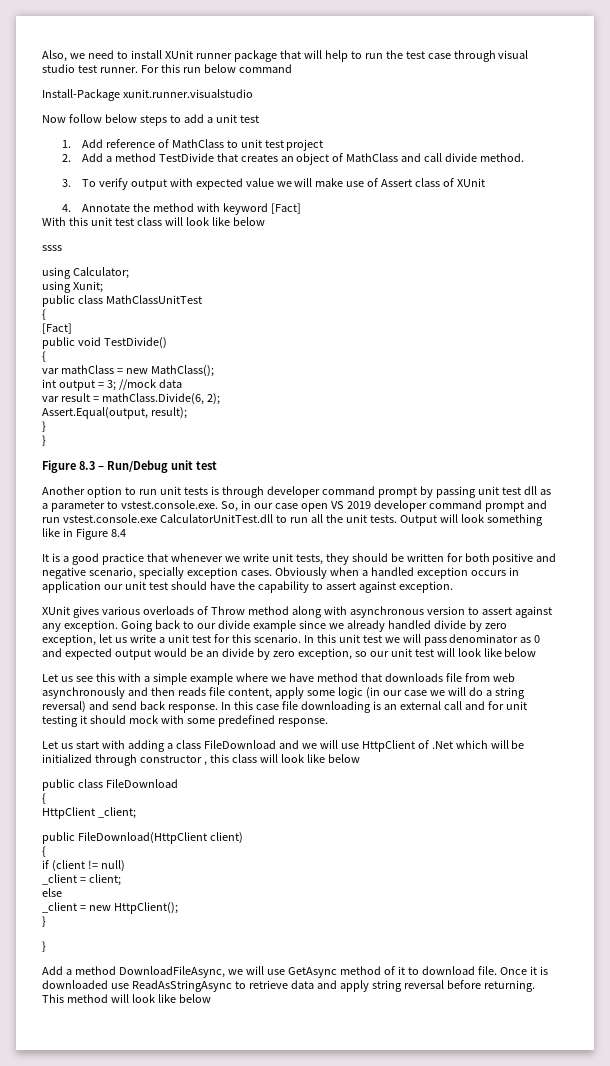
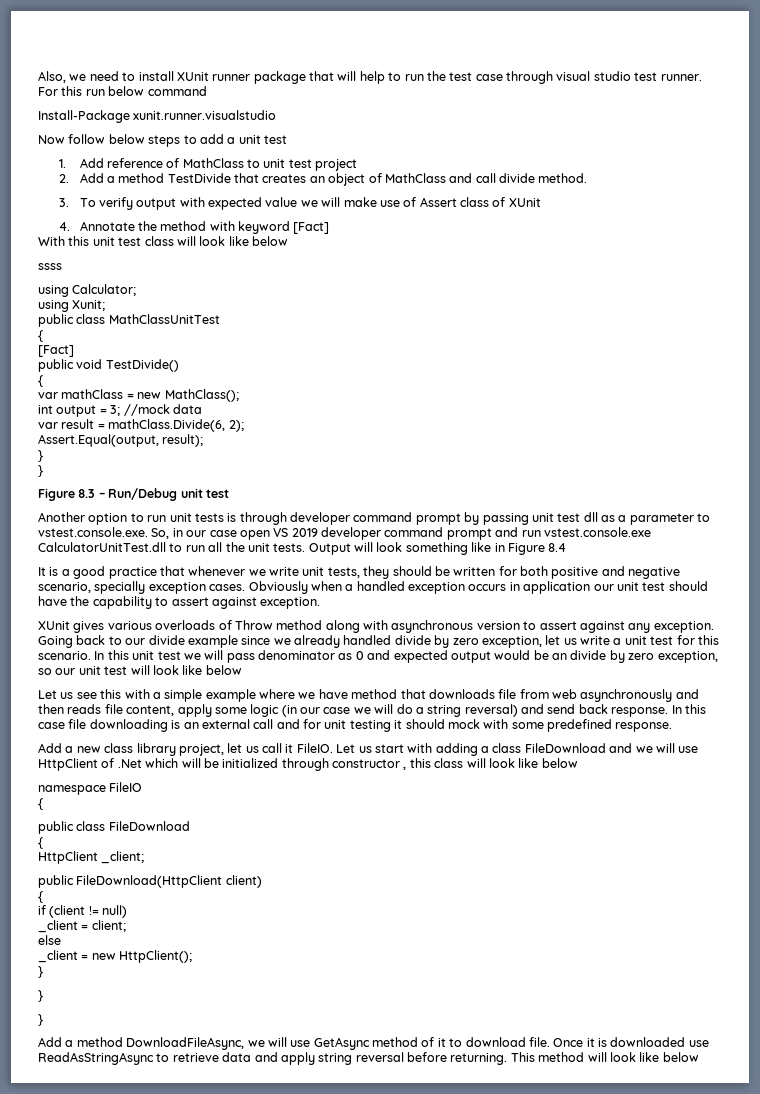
(328, 722) none -> [38,743,333,756] Add a new class library project, let us call it FileIO.
(360, 758) none -> [38,782,143,795] [38,798,43,810] // namespace FileIO // {
(46, 946) none -> [38,1014,43,1026] // }

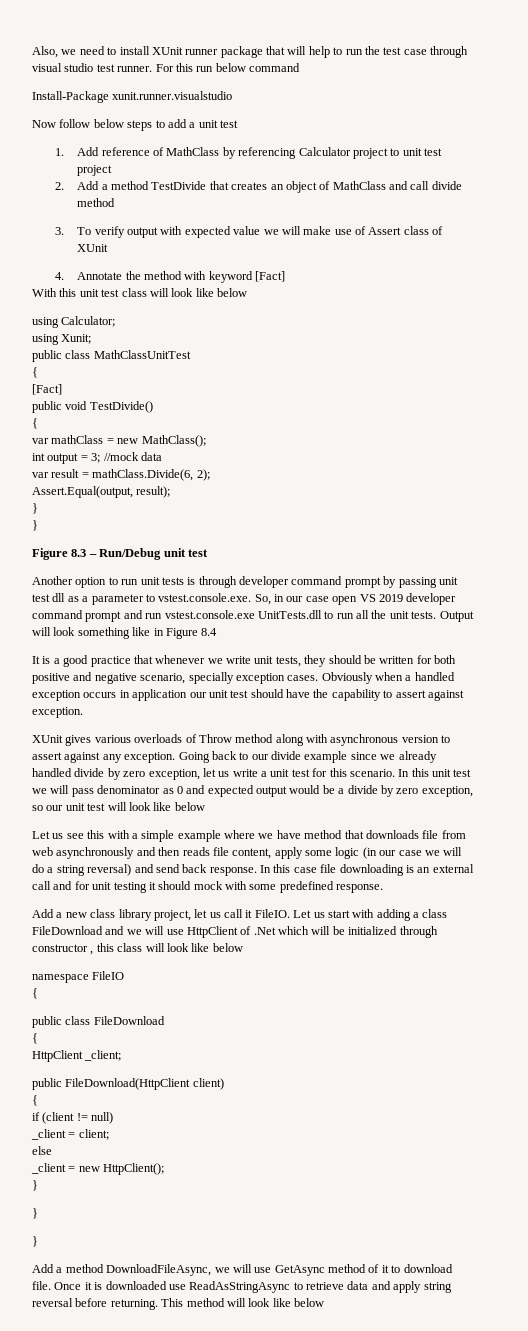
(244, 163) none -> [222,147,388,159] by referencing Calculator project
[538,173,588,183] method. -> [77,198,116,207] method
[38,263,62,270] // ssss -> (247, 292) none
[38,542,166,552] CalculatorUnitTest.dll -> [257,610,322,619] UnitTests.dll
[552,653,567,660] an -> [338,788,345,794] a

